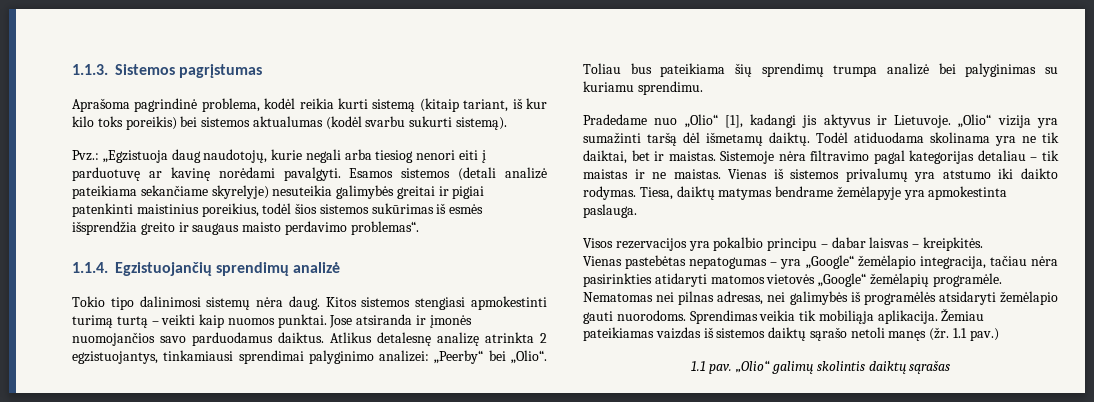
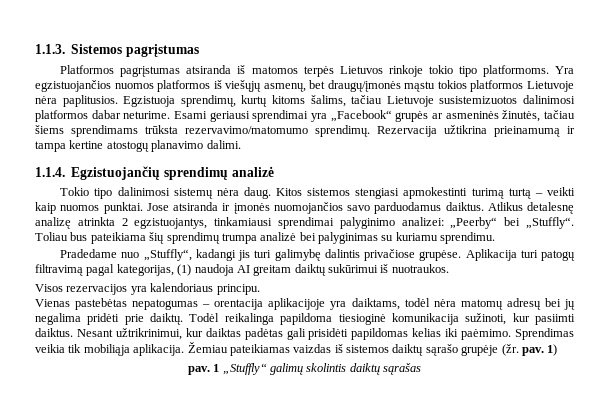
[72,98,547,112] [72,116,508,130] [72,149,486,163] [72,167,547,181] [72,185,485,199] [72,203,484,217] [72,221,419,235] Aprašoma pagrindinė problema, kodėl reikia kurti sistemą (kitaip tariant, iš kur kilo toks poreikis) bei sistemos aktualumas (kodėl svarbu sukurti sistemą). // Pvz.: „Egzistuoja daug naudotojų, kurie negali arba tiesiog nenori eiti į parduotuvę ar kavinę norėdami pavalgyti. Esamos sistemos (detali analizė pateikiama sekančiame skyrelyje) nesuteikia galimybės greitai ir pigiai patenkinti maistinius poreikius, todėl šios sistemos sukūrimas iš esmės išsprendžia greito ir saugaus maisto perdavimo problemas“. -> [60,65,574,77] [35,80,574,92] [35,95,576,107] [35,110,575,122] [35,125,575,137] [35,140,241,152] Platformos pagrįstumas atsiranda iš matomos terpės Lietuvos rinkoje tokio tipo platformoms. Yra egzistuojančios nuomos platformos iš viešųjų asmenų, bet draugų/įmonės mąstu tokios platformos Lietuvoje nėra paplitusios. Egzistuoja sprendimų, kurtų kitoms šalims, tačiau Lietuvoje susistemizuotos dalinimosi platformos dabar neturime. Esami geriausi sprendimai yra „Facebook“ grupės ar asmeninės žinutės, tačiau šiems sprendimams trūksta rezervavimo/matomumo sprendimų. Rezervacija užtikrina prieinamumą ir tampa kertine atostogų planavimo dalimi.
[510,350,547,364] „Olio“. -> [526,217,574,229] „Stuffly“.
[684,114,1058,128] [583,132,1059,146] [583,150,1059,164] [583,168,1058,182] [583,186,1008,200] [583,204,637,218] [583,237,984,251] [583,255,1058,269] [583,273,1002,287] [583,291,1058,305] [583,310,686,324] „Olio“ [1], kadangi jis aktyvus ir Lietuvoje. „Olio“ vizija yra sumažinti taršą dėl išmetamų daiktų. Todėl atiduodama skolinama yra ne tik daiktai, bet ir maistas. Sistemoje nėra filtravimo pagal kategorijas detaliau – tik maistas ir ne maistas. Vienas iš sistemos privalumų yra atstumo iki daikto rodymas. Tiesa, daiktų matymas bendrame žemėlapyje yra apmokestinta paslauga. // Visos rezervacijos yra pokalbio principu – dabar laisvas – kreipkitės. // Vienas pastebėtas nepatogumas – yra „Google“ žemėlapio integracija, tačiau nėra pasirinkties atidaryti matomos vietovės „Google“ žemėlapių programėle. Nematomas nei pilnas adresas, nei galimybės iš programėlės atsidaryti žemėlapio gauti nuorodoms. -> [143,249,575,261] [35,264,449,276] [35,283,260,295] [35,298,576,310] [35,313,575,325] [35,328,512,340] „Stuffly“, kadangi jis turi galimybę dalintis privačiose grupėse. Aplikacija turi patogų filtravimą pagal kategorijas, (1) naudoja AI greitam daiktų sukūrimui iš nuotraukos. // Visos rezervacijos yra kalendoriaus principu. // Vienas pastebėtas nepatogumas – orentacija aplikacijoje yra daiktams, todėl nėra matomų adresų bei jų negalima pridėti prie daiktų. Todėl reikalinga papildoma tiesioginė komunikacija sužinoti, kur pasiimti daiktus. Nesant užtrikrinimui, kur daiktas padėtas gali prisidėti papildomas kelias iki paėmimo.
[850,327,999,341] [690,360,771,374] netoli manęs (žr. 1.1 pav.) // 1.1 pav. „Olio“ -> [461,344,558,356] [187,363,267,375] grupėje (žr. pav. 1) // pav. 1 „Stuffly“

